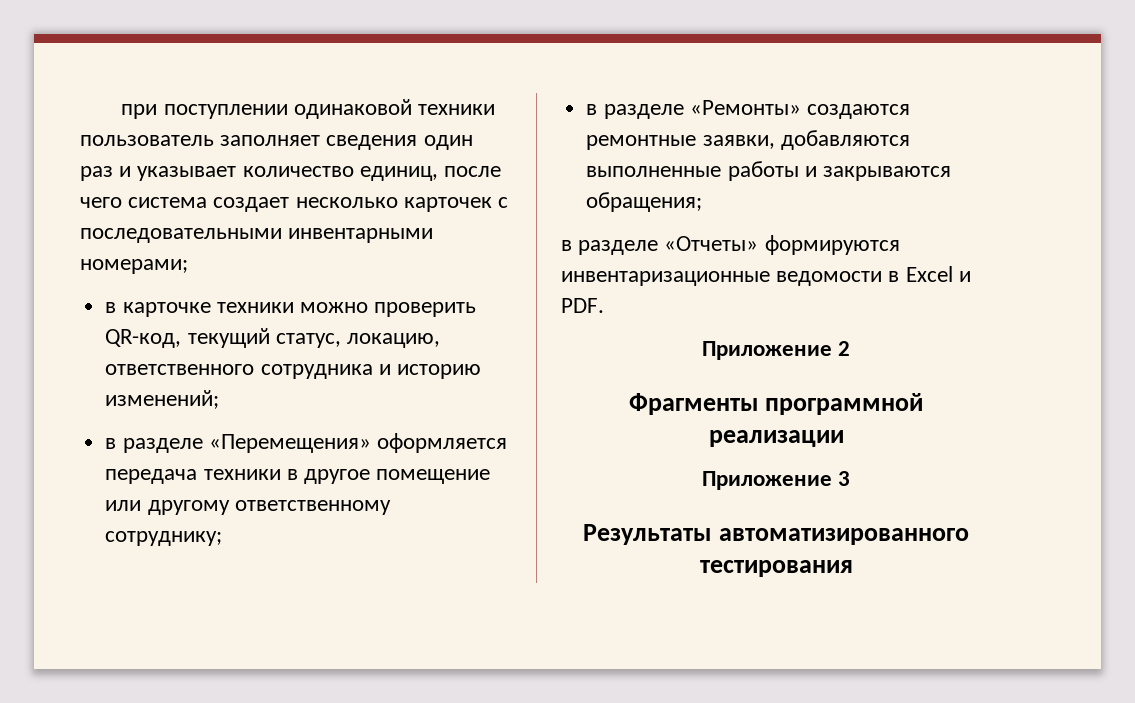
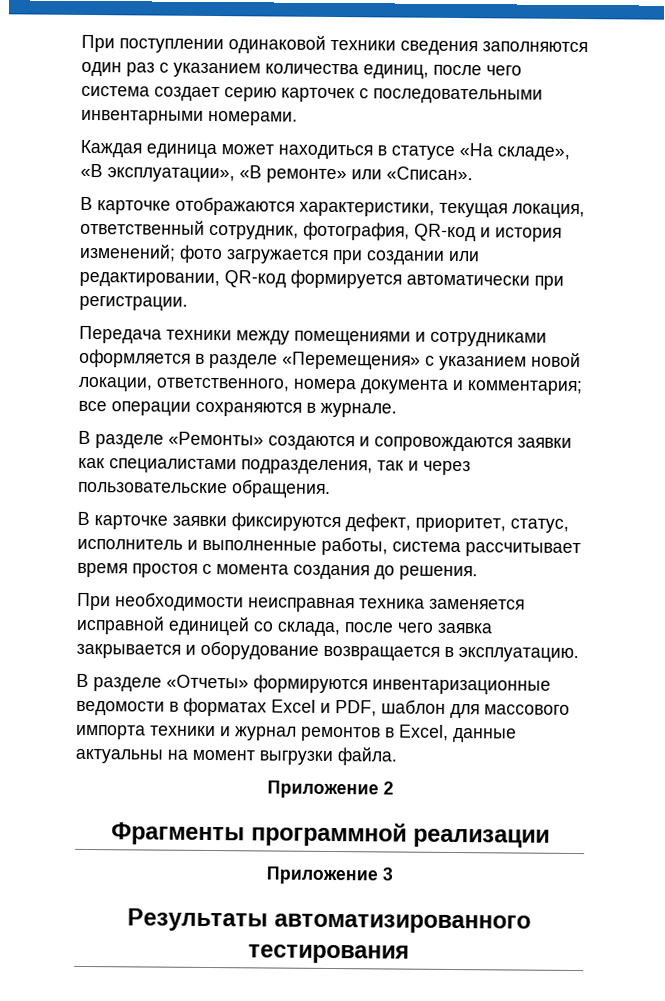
[121,104,158,119] при -> [81,34,115,53] При
[80,135,473,150] [80,166,354,181] пользователь заполняет сведения один раз и указывает количество -> [400,40,588,56] [81,61,359,78] сведения заполняются один раз с указанием количества
[295,197,398,208] несколько -> [224,87,277,102] серию
[80,259,188,274] [105,302,477,317] [105,328,440,348] [105,364,481,379] [105,390,220,409] [105,433,507,453] [105,469,491,484] [105,500,391,515] [105,531,223,546] [586,100,910,119] [586,130,910,150] [586,161,951,181] [586,192,703,212] [561,240,572,251] номерами; // в карточке техники можно проверить QR-код, текущий статус, локацию, ответственного сотрудника и историю изменений; // в разделе «Перемещения» оформляется передача техники в другое помещение или другому ответственному сотруднику; // в разделе «Ремонты» создаются ремонтные заявки, добавляются выполненные работы и закрываются обращения; // в -> [208,110,298,126] [80,139,570,161] [80,163,473,184] [80,196,585,219] [80,219,562,242] [79,243,480,265] [79,269,564,290] [79,295,188,311] [79,325,547,347] [79,348,581,371] [78,376,582,396] [78,400,397,418] [78,430,572,452] [78,457,471,476] [78,479,331,498] [77,511,569,533] [77,536,581,558] [77,562,478,581] [77,592,525,613] [76,615,492,637] [76,640,579,663] [76,673,89,688] номерами. // Каждая единица может находиться в статусе «На складе», «В эксплуатации», «В ремонте» или «Списан». // В карточке отображаются характеристики, текущая локация, ответственный сотрудник, фотография, QR-код и история изменений; фото загружается при создании или редактировании, QR-код формируется автоматически при регистрации. // Передача техники между помещениями и сотрудниками оформляется в разделе «Перемещения» с указанием новой локации, ответственного, номера документа и комментария; все операции сохраняются в журнале. // В разделе «Ремонты» создаются и сопровождаются заявки как специалистами подразделения, так и через пользовательские обращения. // В карточке заявки фиксируются дефект, приоритет, статус, исполнитель и выполненные работы, система рассчитывает время простоя с момента создания до решения. // При необходимости неисправная техника заменяется исправной единицей со склада, после чего заявка закрывается и оборудование возвращается в эксплуатацию. // В
(900, 276) none -> [183,697,267,717] форматах
[561,298,604,313] PDF. -> [335,699,570,719] [76,724,517,743] [75,747,397,766] PDF, шаблон для массового импорта техники и журнал ремонтов в Excel, данные актуальны на момент выгрузки файла.

